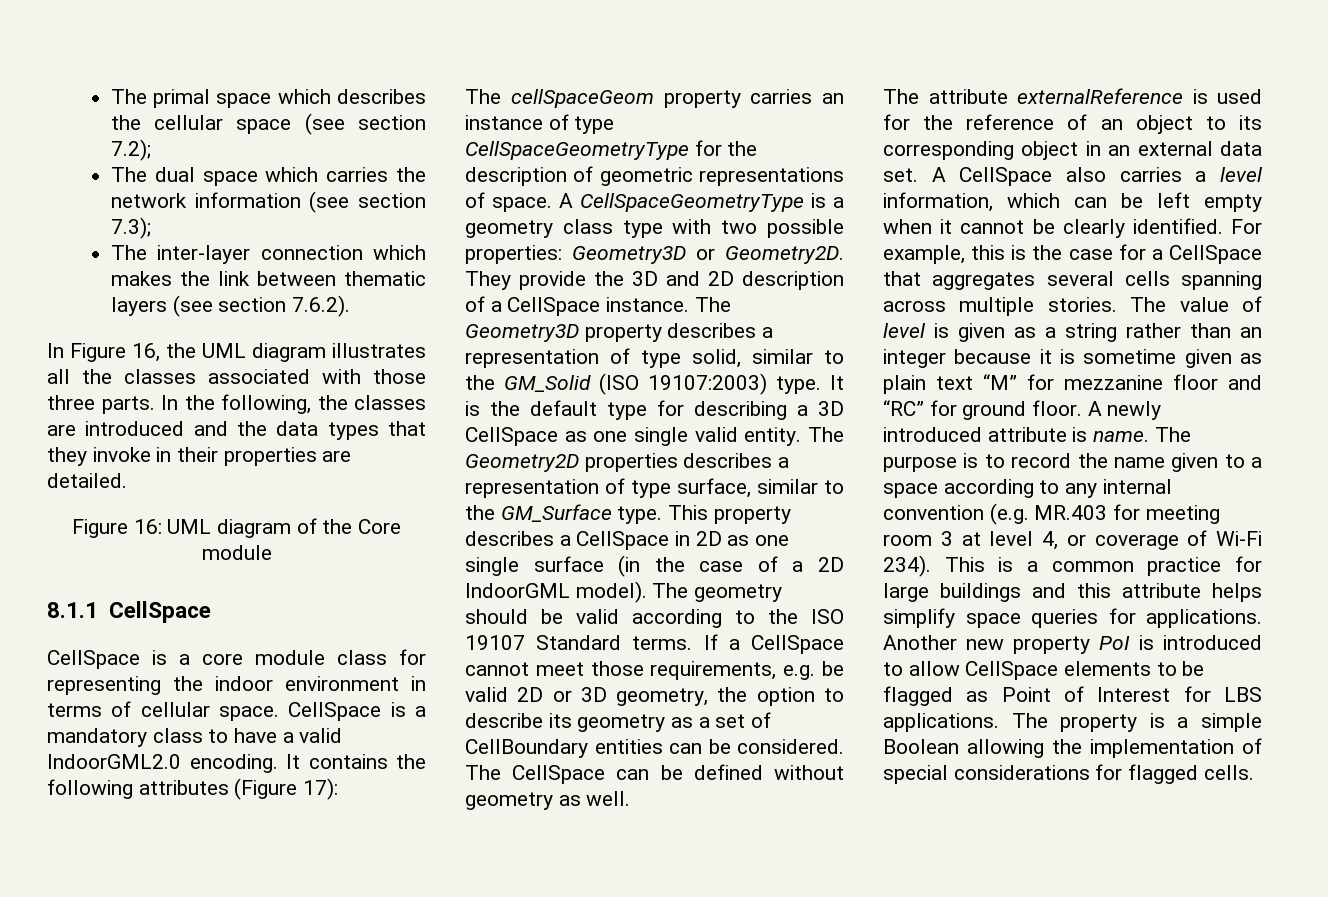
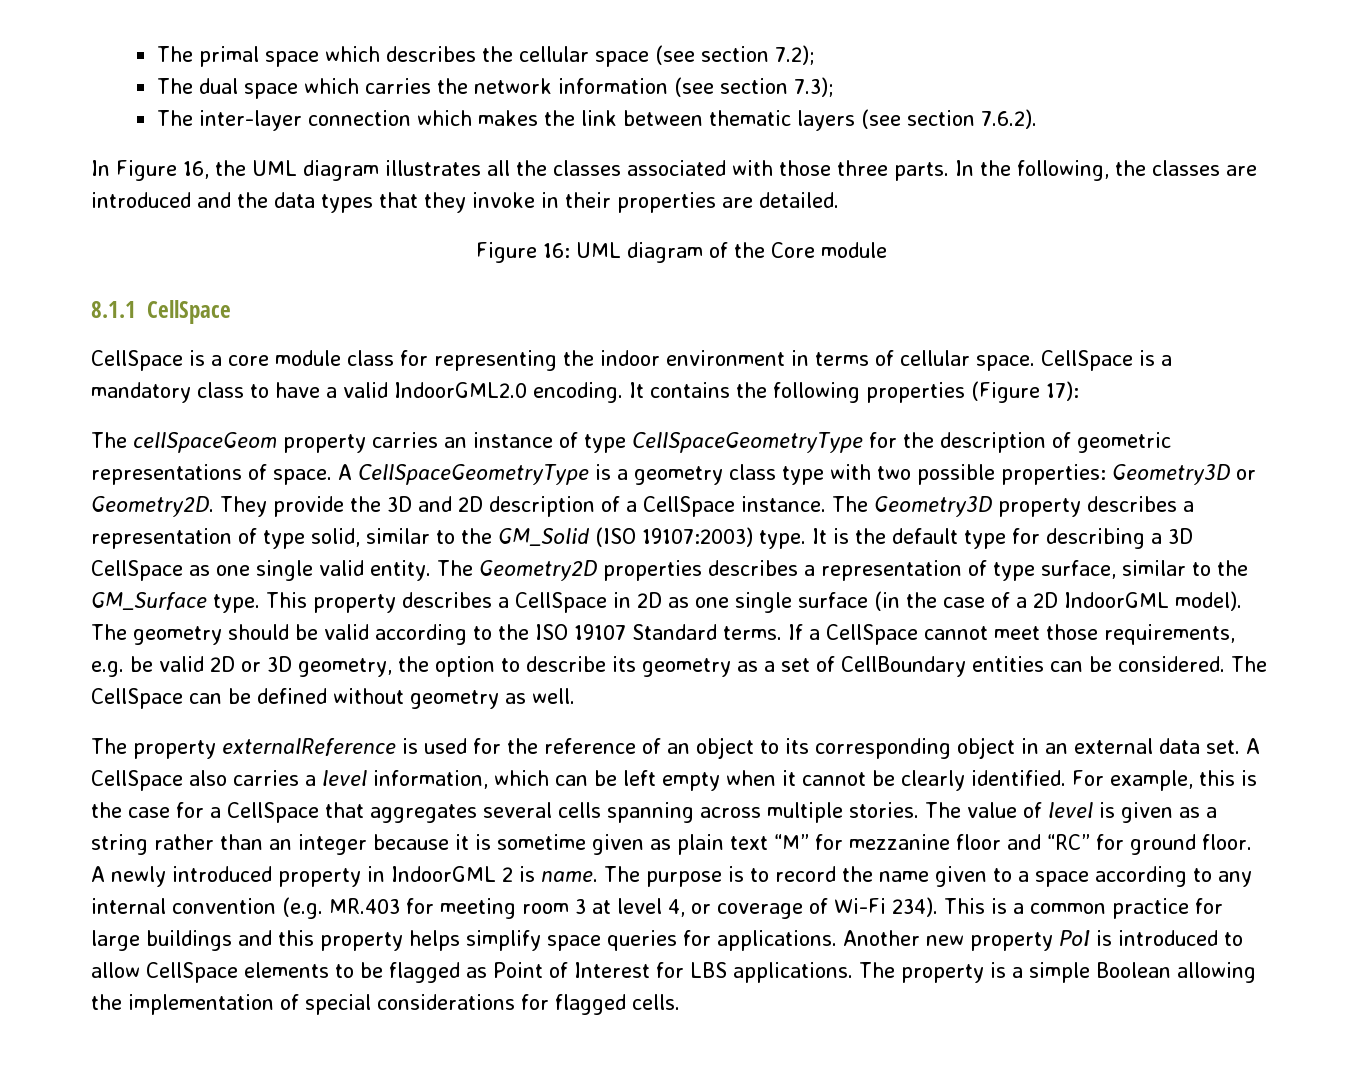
[138,780,229,795] attributes -> [866,382,965,403] properties
[928,89,1008,104] attribute -> [133,740,216,759] property
[987,427,1067,442] attribute -> [278,866,513,887] property in IndoorGML 2
[1122,583,1201,598] attribute -> [320,932,403,951] property

